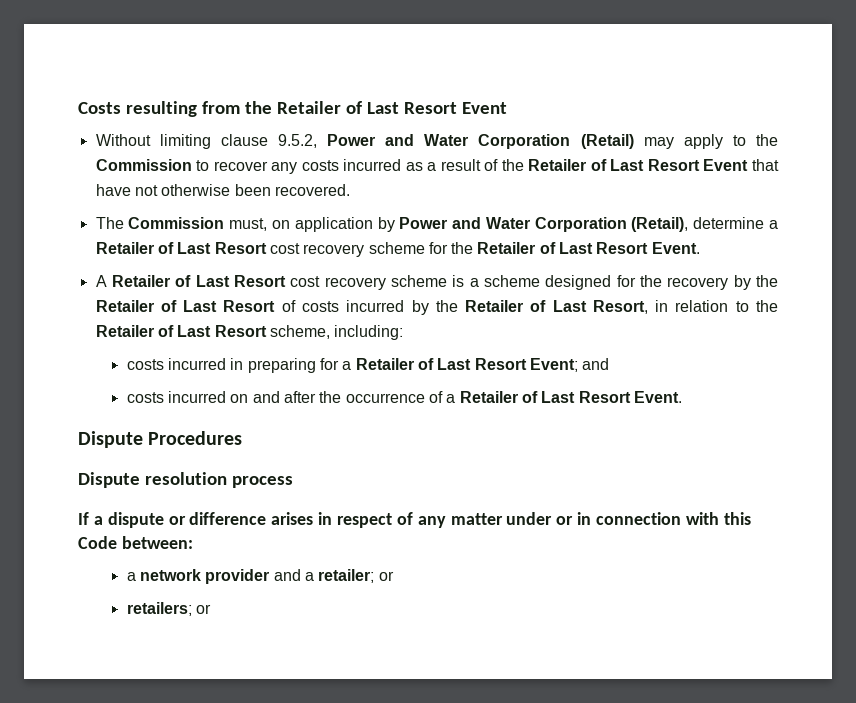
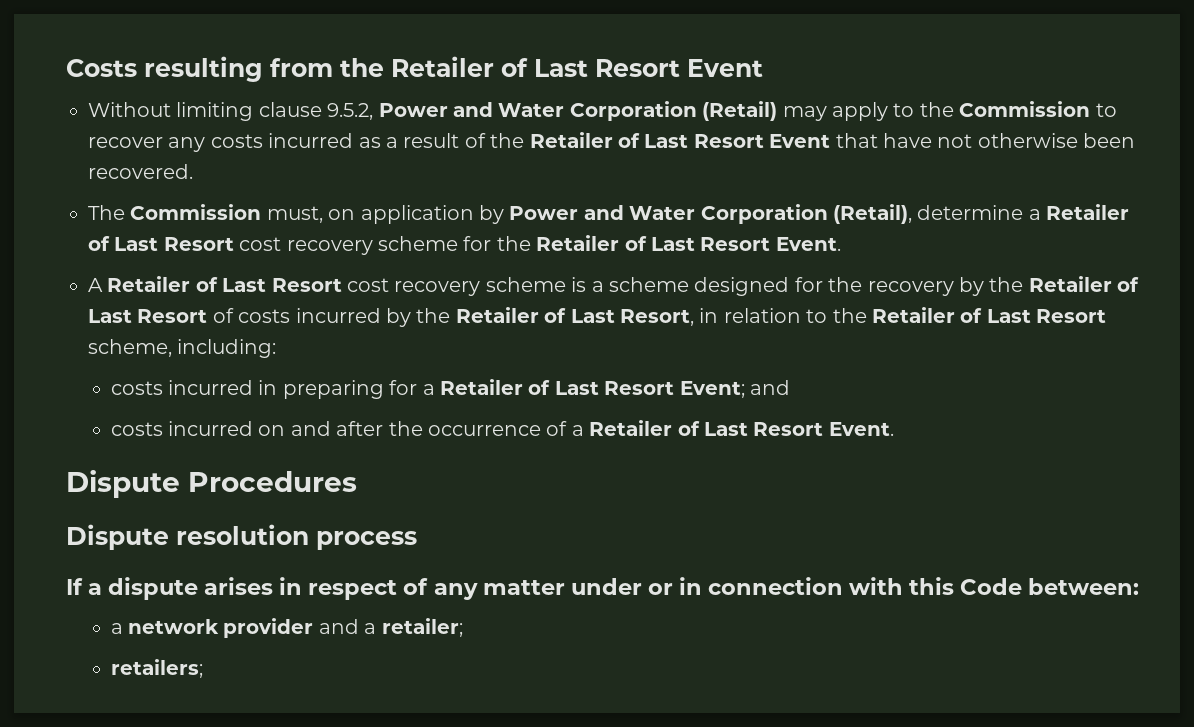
[168,512,267,525] or difference -> (199, 588) none
[378,571,394,581] or -> (463, 627) none
[195,604,211,614] or -> (203, 668) none

